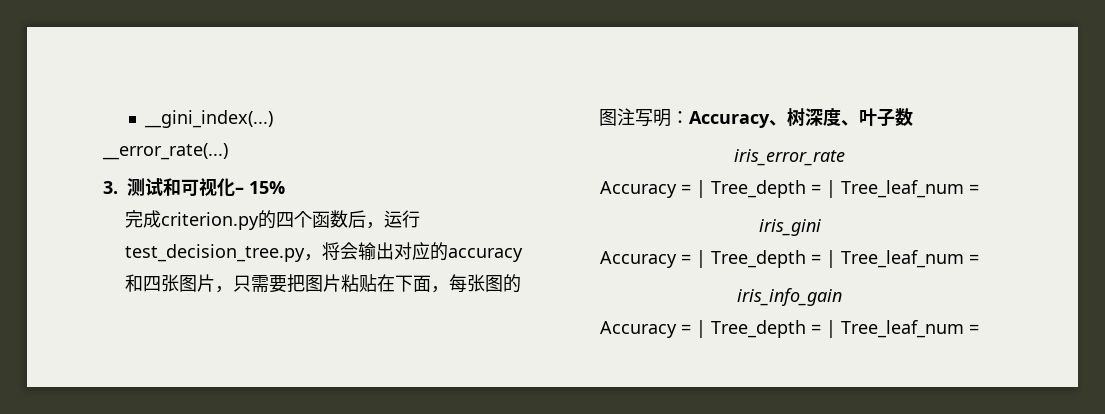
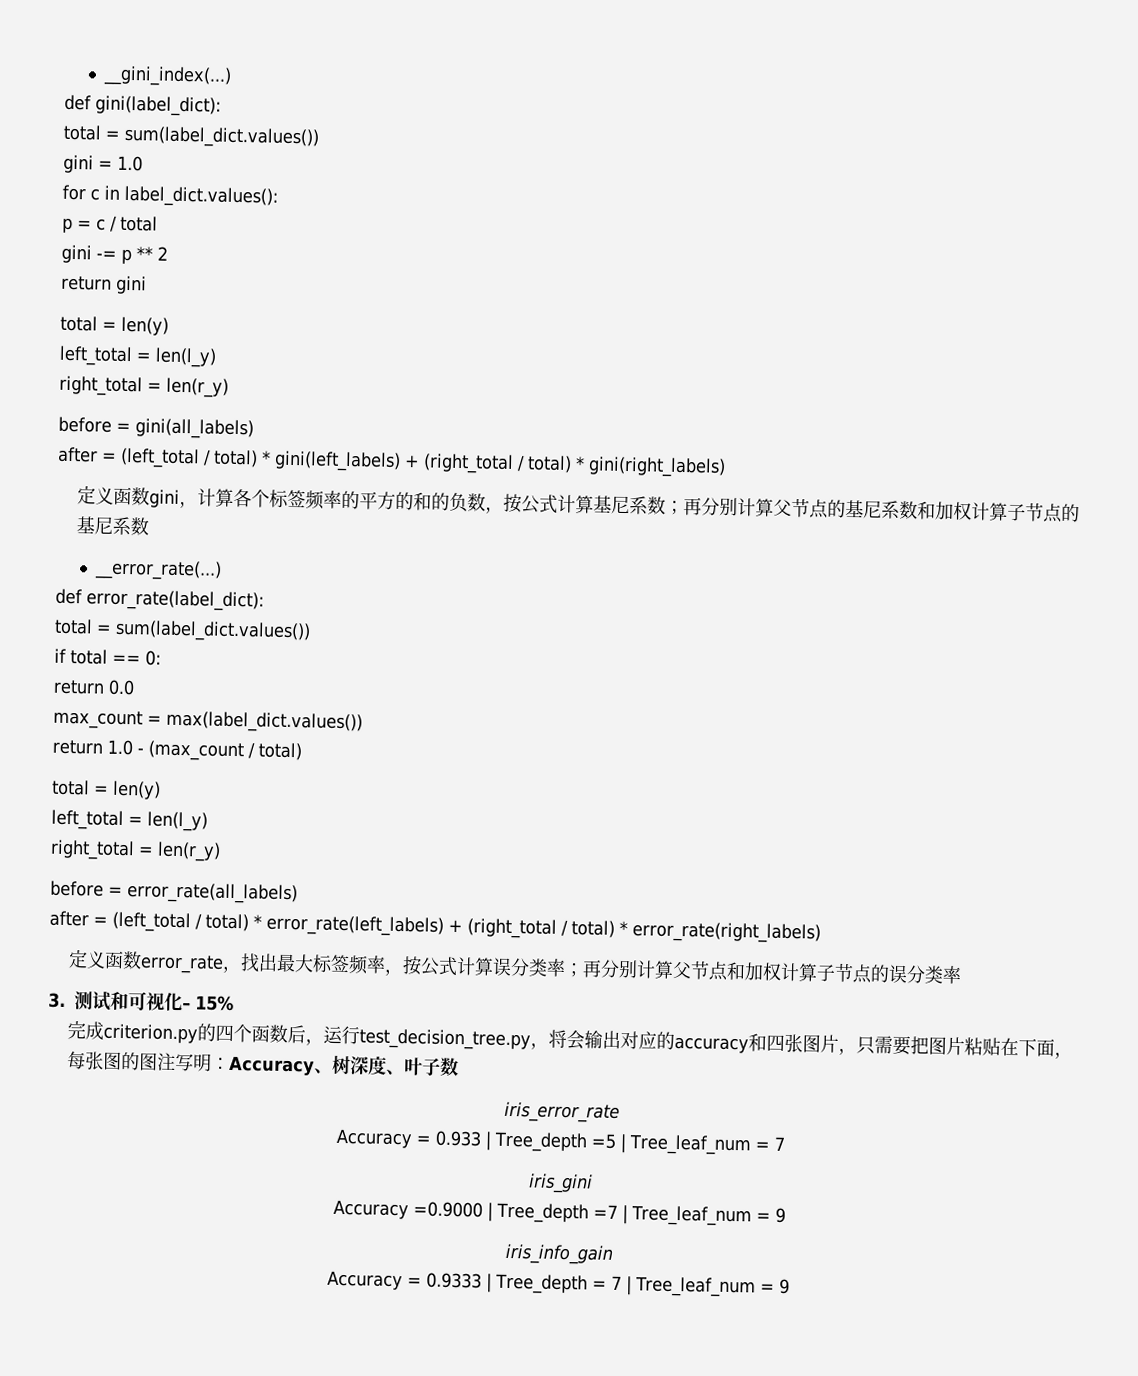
[102,143,228,160] __error_rate(...) -> [64,94,221,117] [63,124,320,149] [63,154,143,174] [62,184,278,208] [62,215,158,233] [61,244,168,265] [61,275,147,295] [60,315,169,336] [59,345,217,368] [59,375,229,398] [58,416,254,440] [57,446,726,478] [76,485,1080,523] [75,516,149,536] [93,559,222,581] [55,588,264,612] [54,618,311,643] [54,648,161,666] [53,679,135,696] [53,709,363,734] [52,739,302,762] [51,779,161,800] [51,809,208,832] [50,839,221,862] [50,880,298,905] [49,910,821,944] [67,949,962,985] def gini(label_dict): // total = sum(label_dict.values()) // gini = 1.0 // for c in label_dict.values(): // p = c / total // gini -= p ** 2 // return gini // total = len(y) // left_total = len(l_y) // right_total = len(r_y) // before = gini(all_labels) // after = (left_total / total) * gini(left_labels) + (right_total / total) * gini(right_labels) // 定义函数gini，计算各个标签频率的平方的和的负数，按公式计算基尼系数；再分别计算父节点的基尼系数和加权计算子节点的基尼系数 // __error_rate(...) // def error_rate(label_dict): // total = sum(label_dict.values()) // if total == 0: // return 0.0 // max_count = max(label_dict.values()) // return 1.0 - (max_count / total) // total = len(y) // left_total = len(l_y) // right_total = len(r_y) // before = error_rate(all_labels) // after = (left_total / total) * error_rate(left_labels) + (right_total / total) * error_rate(right_labels) // 定义函数error_rate，找出最大标签频率，按公式计算误分类率；再分别计算父节点和加权计算子节点的误分类率
[696,180,979,198] | Tree_depth = | Tree_leaf_num = -> [435,1130,785,1156] 0.933 | Tree_depth =5 | Tree_leaf_num = 7
[681,250,979,268] = | Tree_depth = | Tree_leaf_num = -> [412,1201,787,1227] =0.9000 | Tree_depth =7 | Tree_leaf_num = 9
[696,320,979,338] | Tree_depth = | Tree_leaf_num = -> [425,1272,791,1298] 0.9333 | Tree_depth = 7 | Tree_leaf_num = 9

